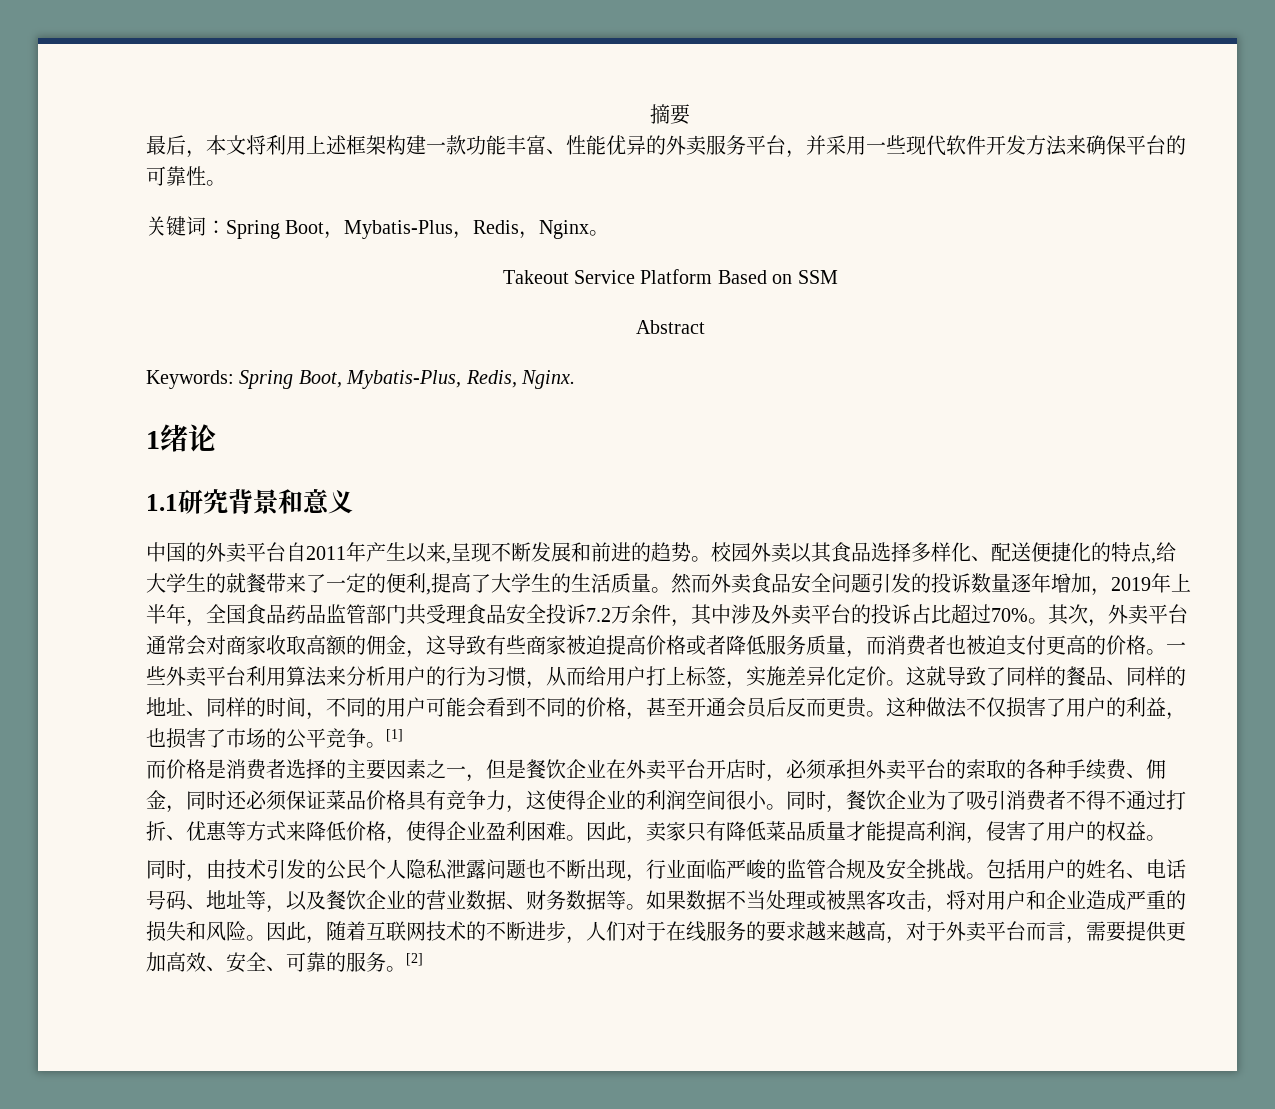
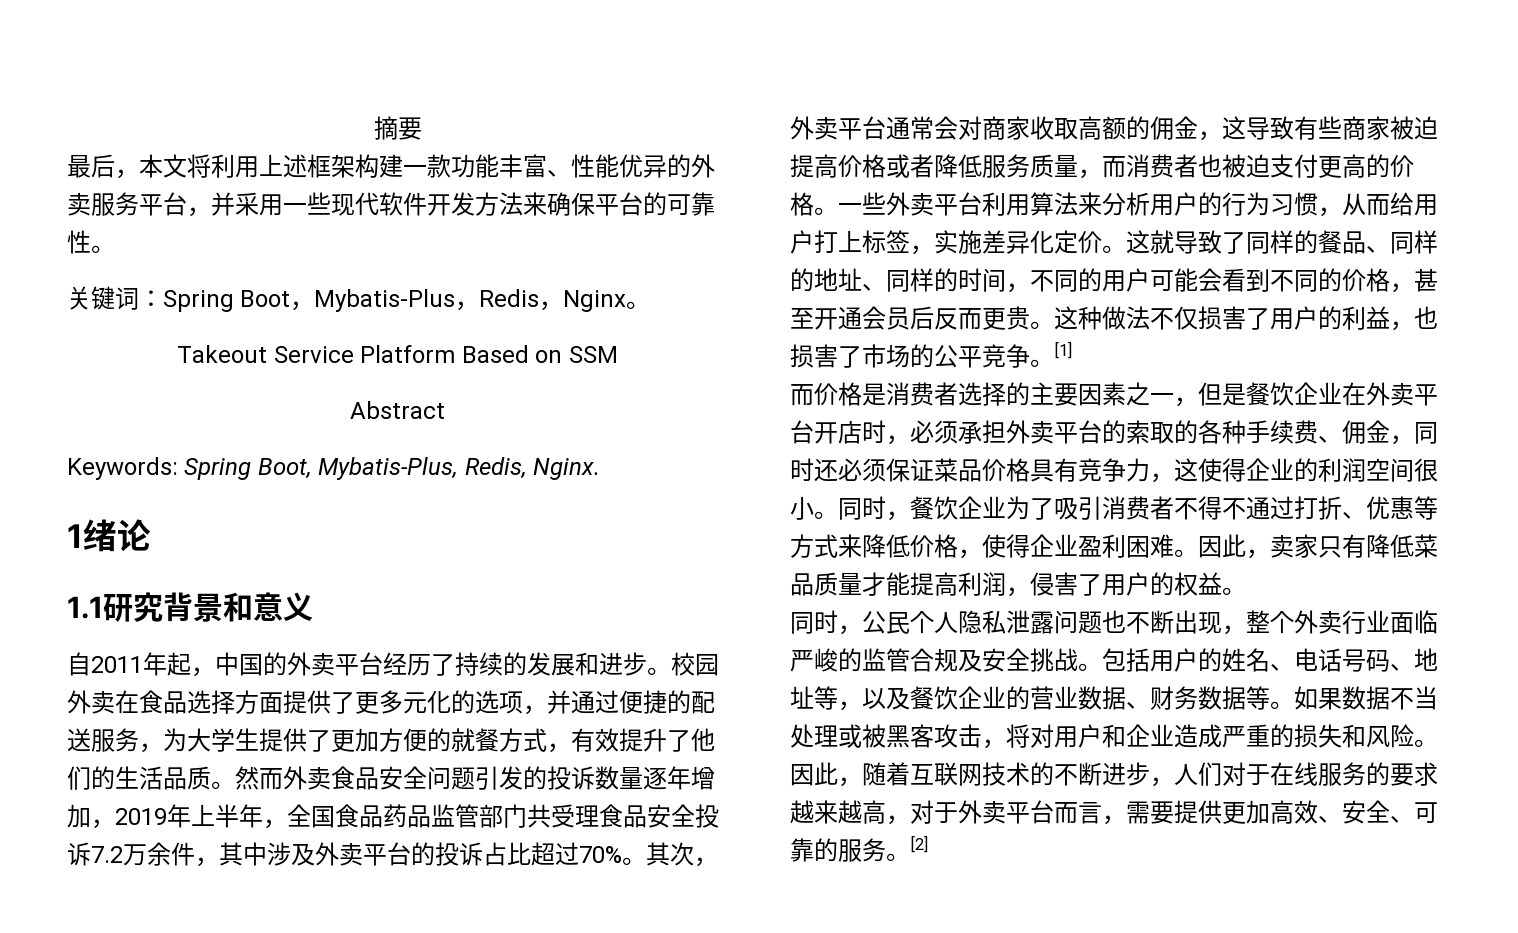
(353, 502) none -> [67,652,215,677] 自2011年起，
[286,542,691,564] 自2011年产生以来,呈现不断发展和前进的趋势 -> [383,652,647,676] 经历了持续的发展和进步
[791,542,832,563] 以其 -> [115,690,139,714] 在
[911,542,1176,564] [146,573,651,595] 多样化、配送便捷化的特点,给大学生的就餐带来了一定的便利,提高了大学生的生活质量 -> [235,690,715,715] [67,728,715,753] [67,766,211,790] 方面提供了更多元化的选项，并通过便捷的配送服务，为大学生提供了更加方便的就餐方式，有效提升了他们的生活品质
[206,859,326,879] 由技术引发的 -> (862, 630) none
(646, 878) none -> [1246,610,1342,634] 整个外卖

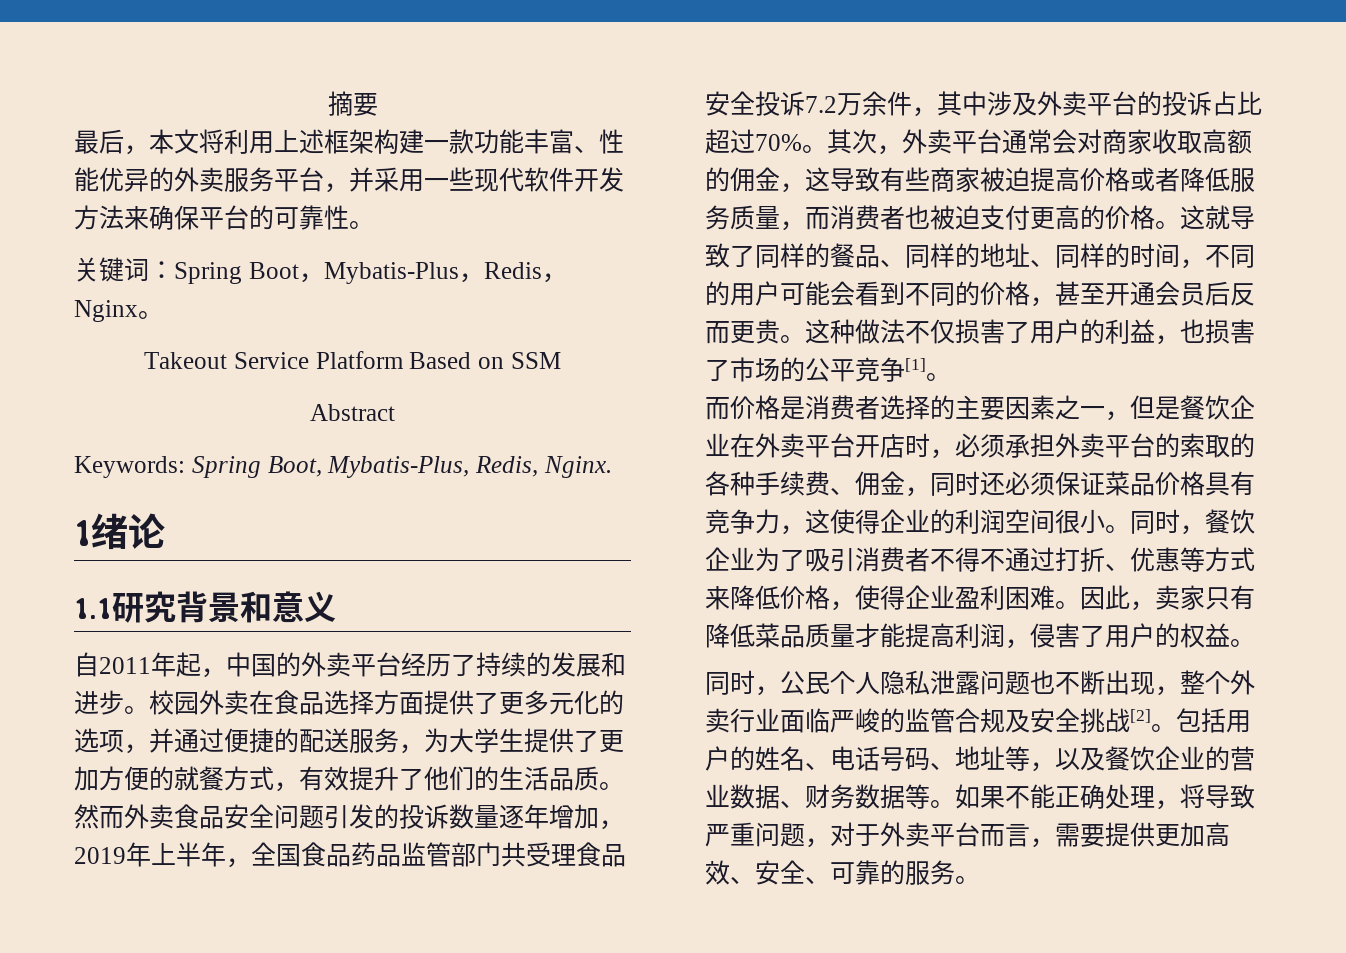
[838,192,1438,217] [790,230,1126,255] 一些外卖平台利用算法来分析用户的行为习惯，从而给用户打上标签，实施差异化定价。 -> (1180, 225) none
[1030,359,1054,367] [1054,341,1072,359] 。[1] -> [905,358,926,372] [926,373,951,381] [1]。
(1078, 660) none -> [1130,709,1151,723] [2]
[1342,686,1438,710] [790,724,1438,749] [790,762,1438,787] [790,800,886,824] 数据不当处理或被黑客攻击，将对用户和企业造成严重的损失和风险。因此，随着互联网技术的不断进步，人们对于在线服务的要求越来越高 -> [1005,784,1255,810] [705,822,805,847] 不能正确处理，将导致严重问题
[910,835,928,853] [2] -> (980, 880) none

